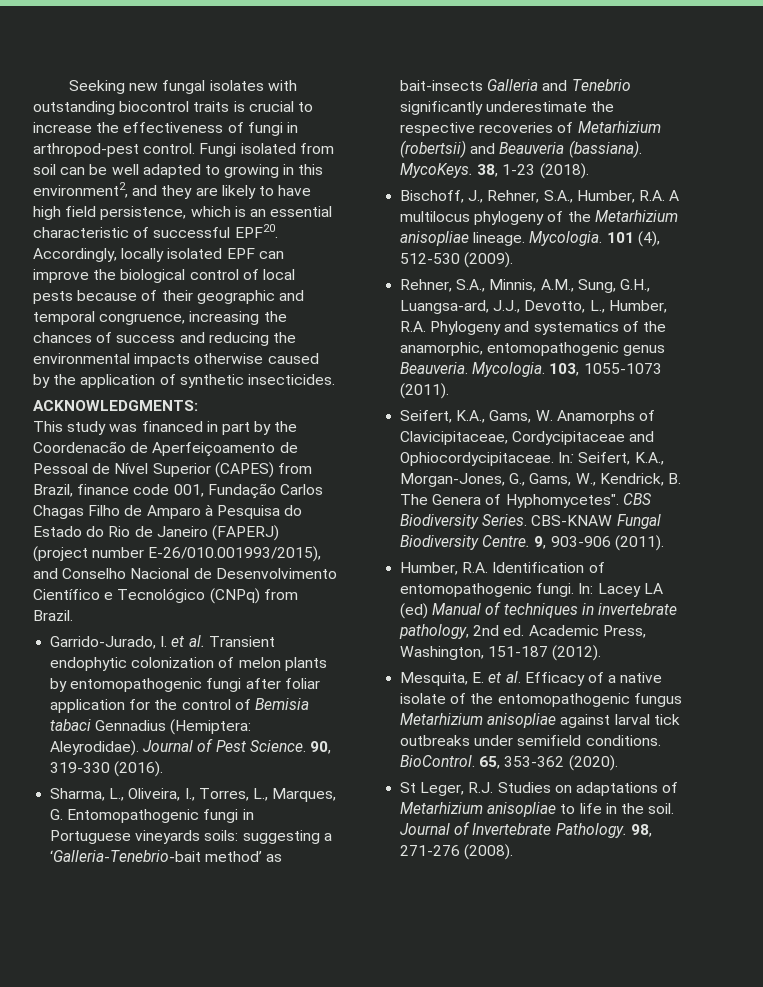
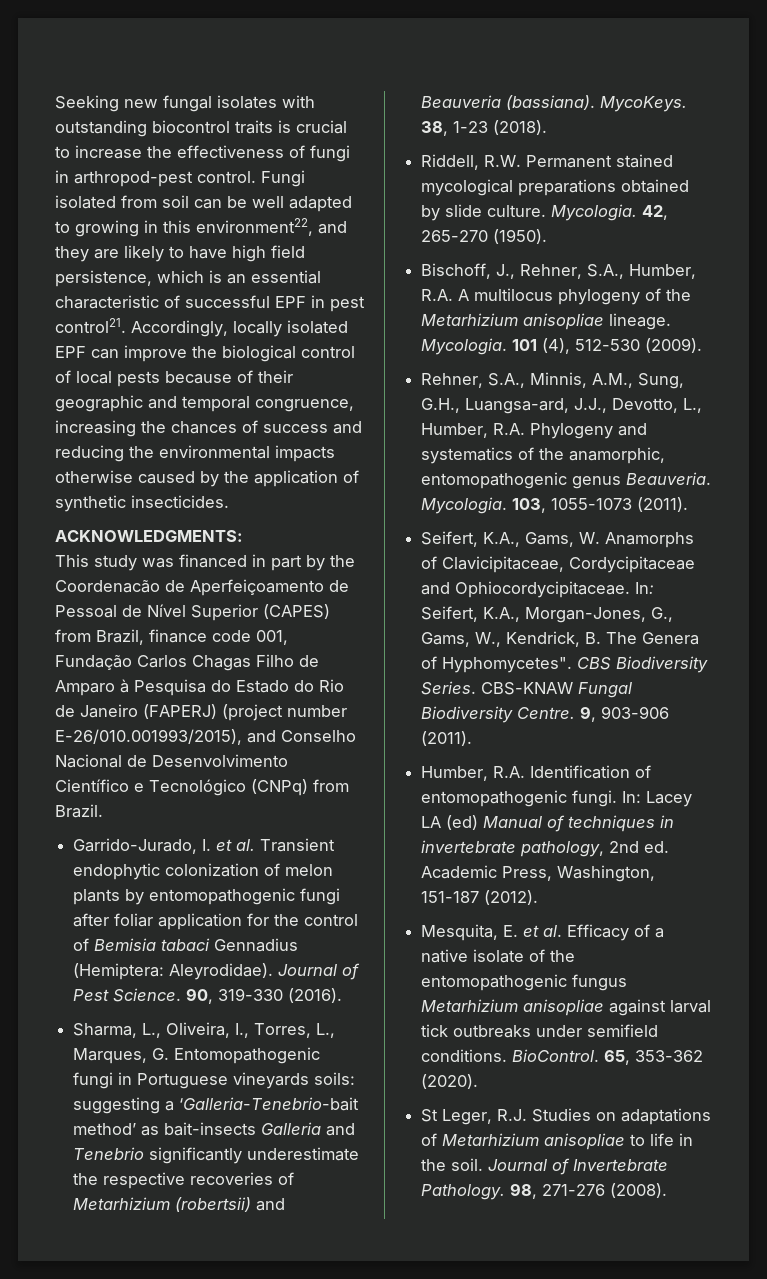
[33,182,128,198] environment2, -> [196,218,313,236] environment22,
[234,224,278,238] EPF20. -> [275,295,365,312] [55,318,126,333] EPF in pest control21.
(589, 171) none -> [421,154,674,170] [421,179,690,196] [421,204,669,221] [421,229,548,244] // Riddell, R.W. Permanent stained mycological preparations obtained by slide culture. Mycologia. 42, 265-270 (1950).

